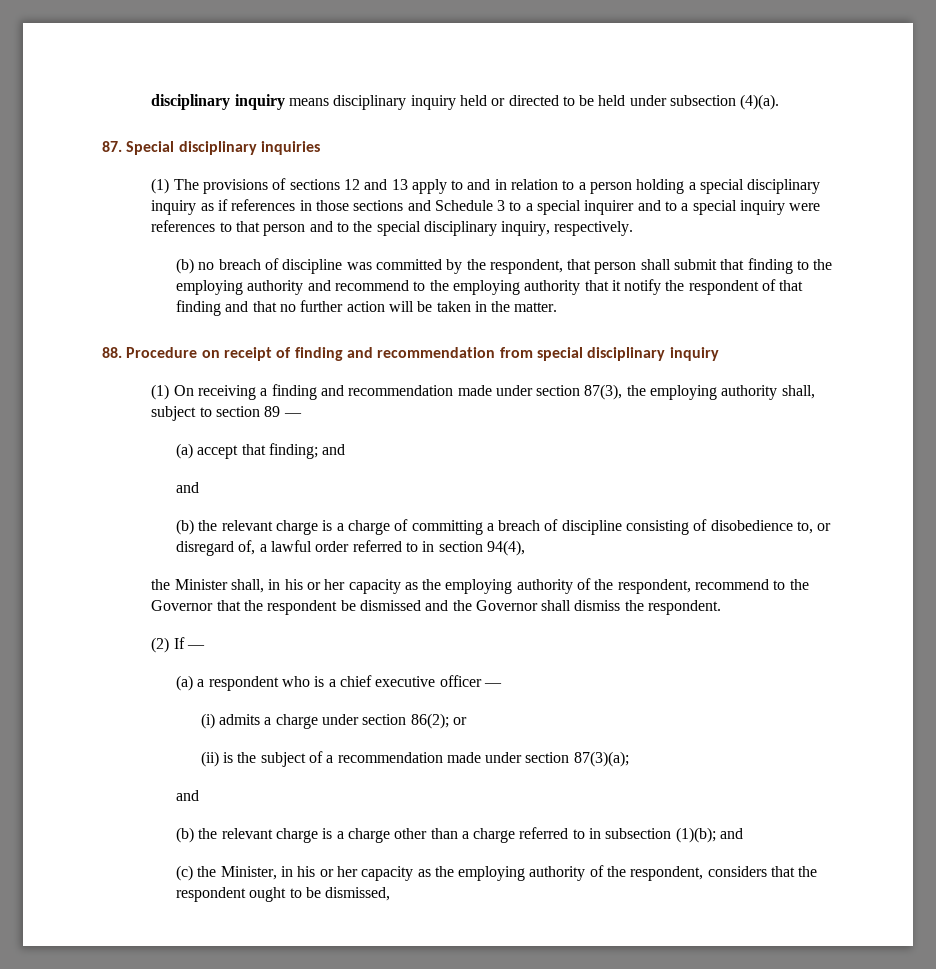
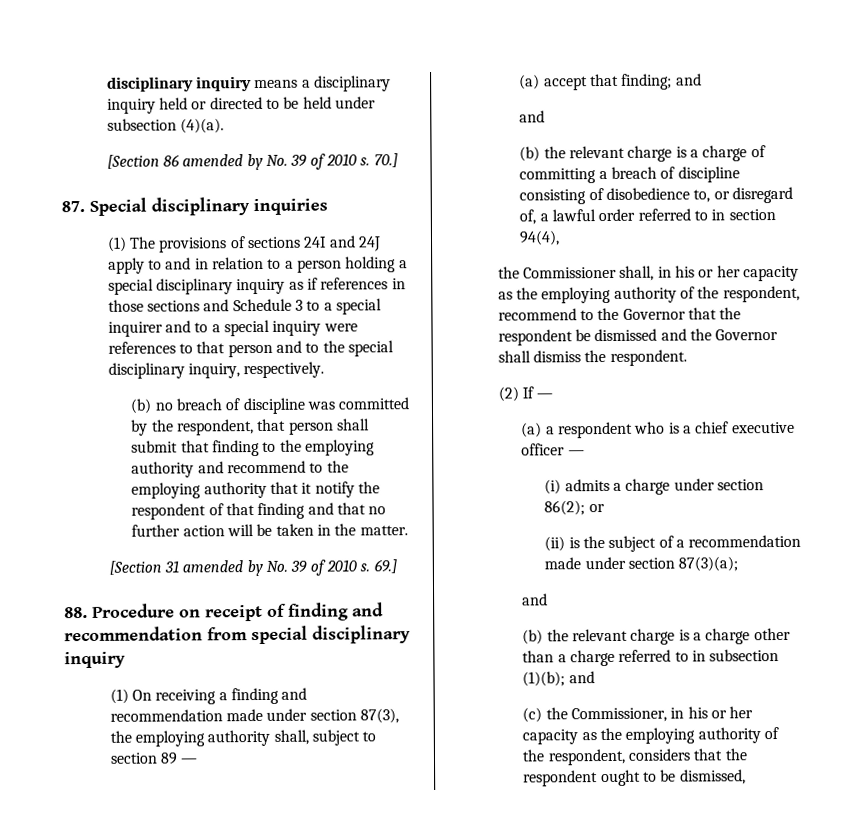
(329, 102) none -> [301,79,311,88] a
(780, 102) none -> [106,153,398,171] // [Section 86 amended by No. 39 of 2010 s. 70.]
[343,179,408,190] 12 and 13 -> [303,235,381,252] 24I and 24J
(558, 307) none -> [108,559,397,577] // [Section 31 amended by No. 39 of 2010 s. 69.]
[174,579,228,590] Minister -> [522,266,617,279] Commissioner
[220,866,277,880] Minister, -> [571,707,668,723] Commissioner,

